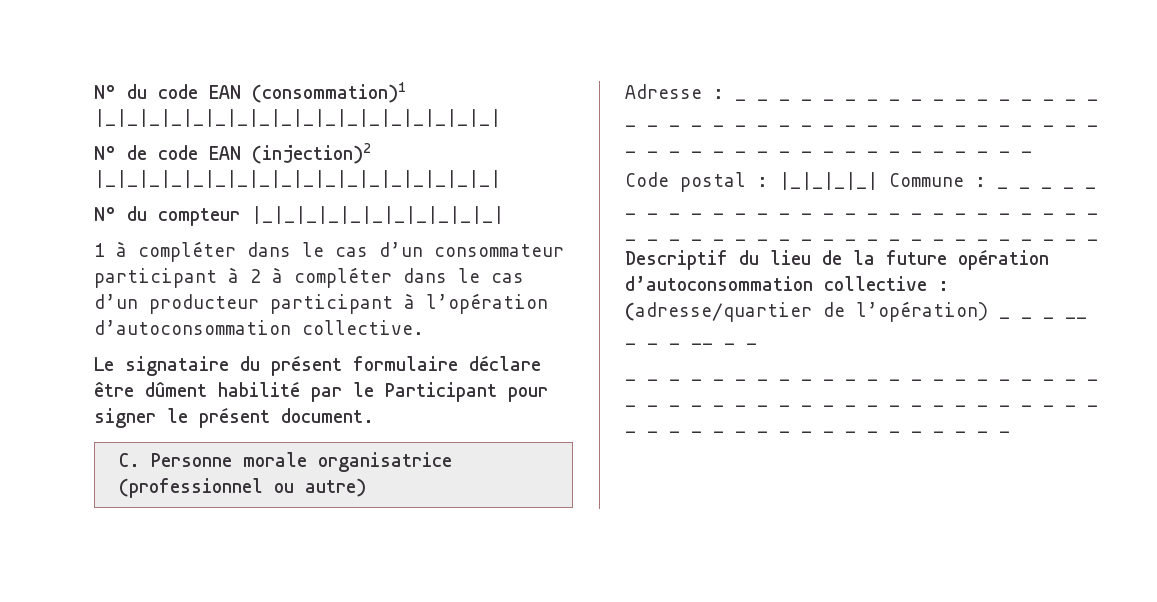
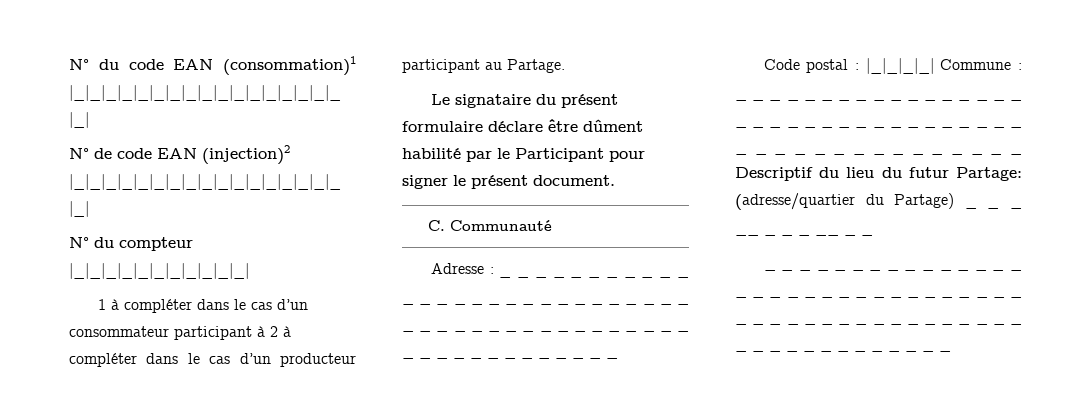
[404,293,548,314] [94,320,424,335] à l’opération d’autoconsommation collective. -> [485,59,565,73] au Partage.
[150,452,452,472] [118,478,366,498] Personne morale organisatrice (professionnel ou autre) -> [450,220,553,231] Communauté
[822,249,1049,270] [625,276,949,291] [625,301,988,322] de la future opération d’autoconsommation collective : (adresse/quartier de l’opération) -> [881,167,1022,181] [735,193,955,210] du futur Partage: (adresse/quartier du Partage)

